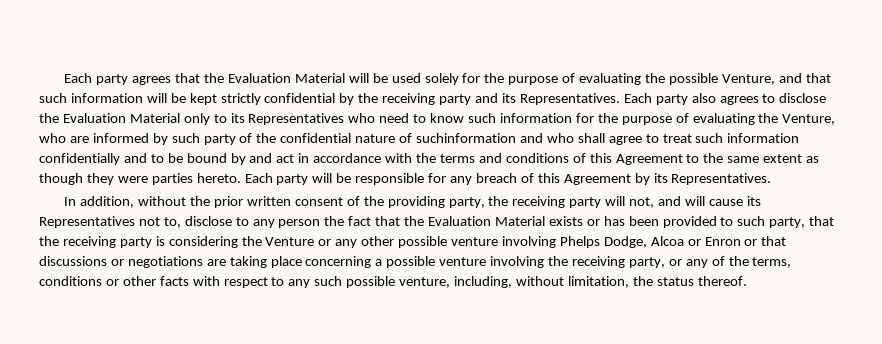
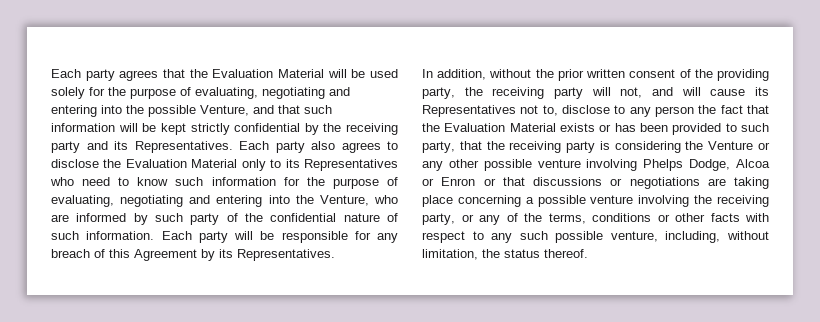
[579,73,642,85] evaluating -> [195,87,350,99] [51,105,122,117] evaluating, negotiating and entering into
[692,113,755,125] evaluating -> [51,195,290,207] evaluating, negotiating and entering into
[416,133,800,145] [39,153,820,165] [39,173,241,185] suchinformation and who shall agree to treat such information confidentially and to be bound by and act in accordance with the terms and conditions of this Agreement to the same extent as though they were parties hereto. -> [51,231,155,240] such information.

